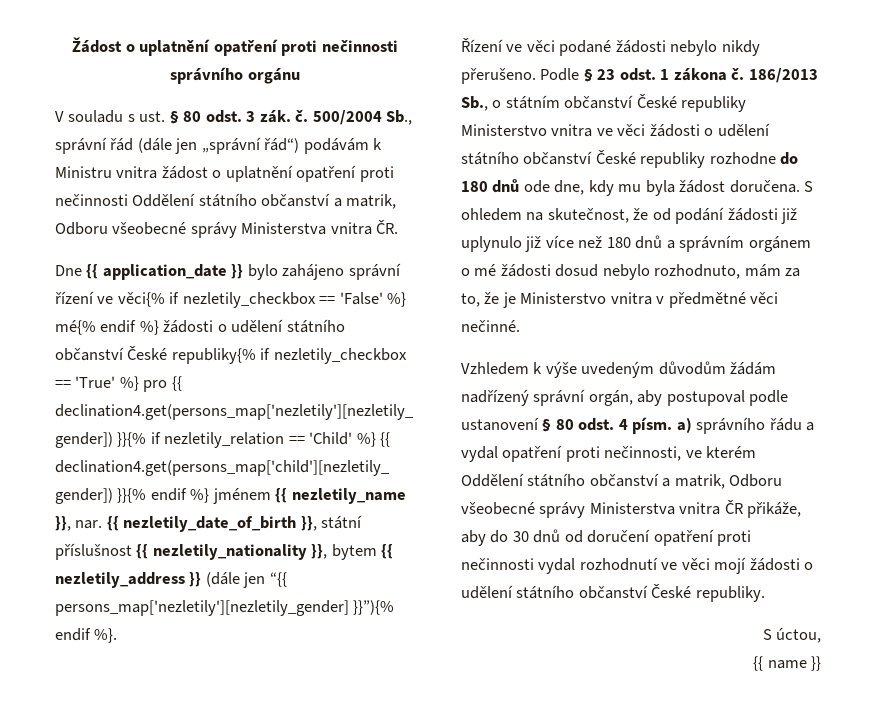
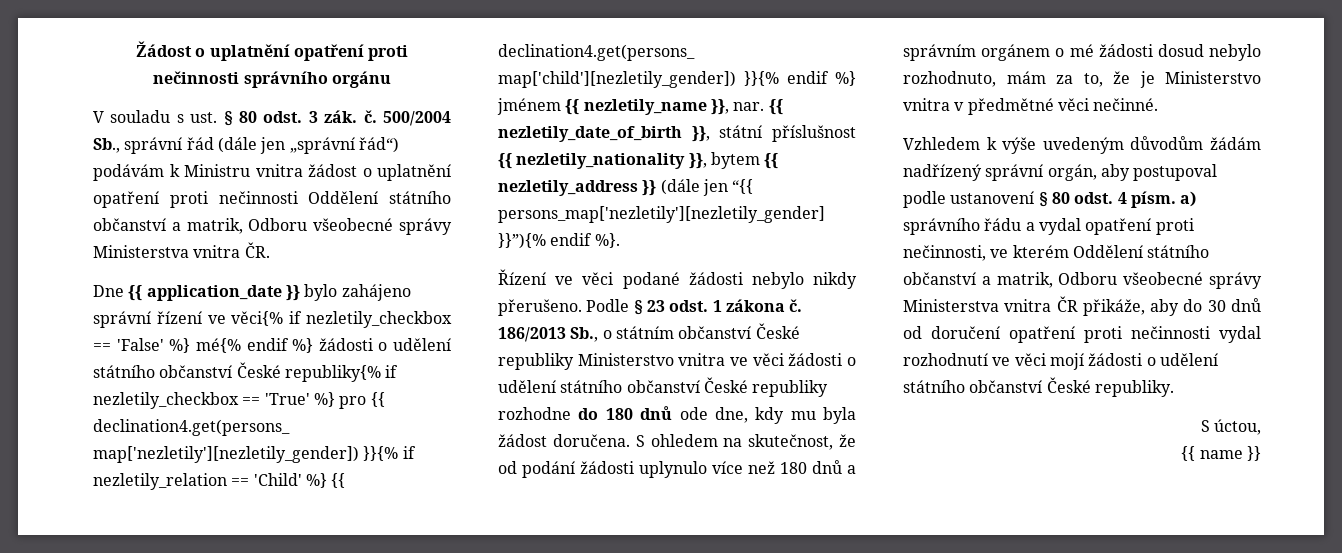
[781,208,798,224] [461,236,542,252] již uplynulo již -> [639,461,707,478] uplynulo

